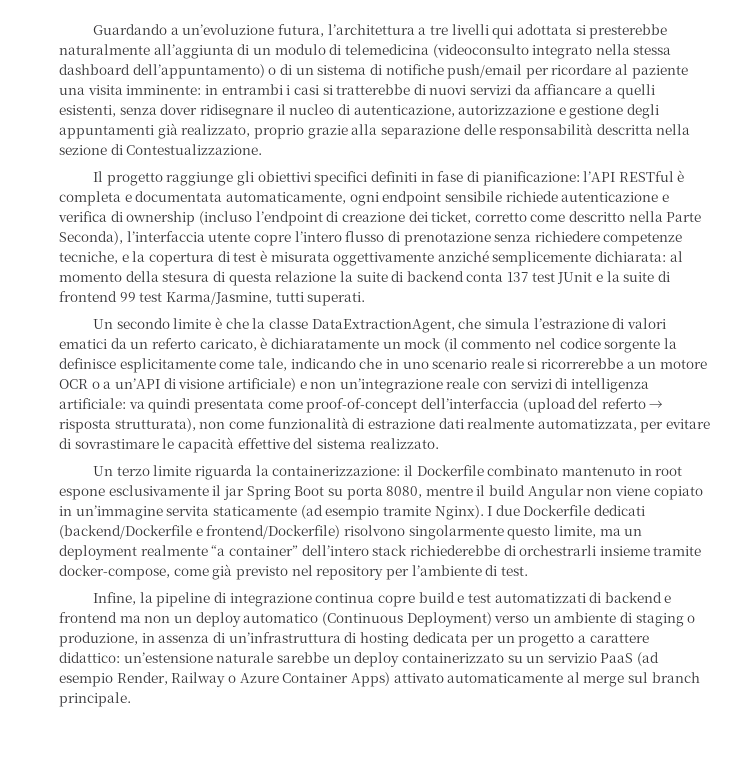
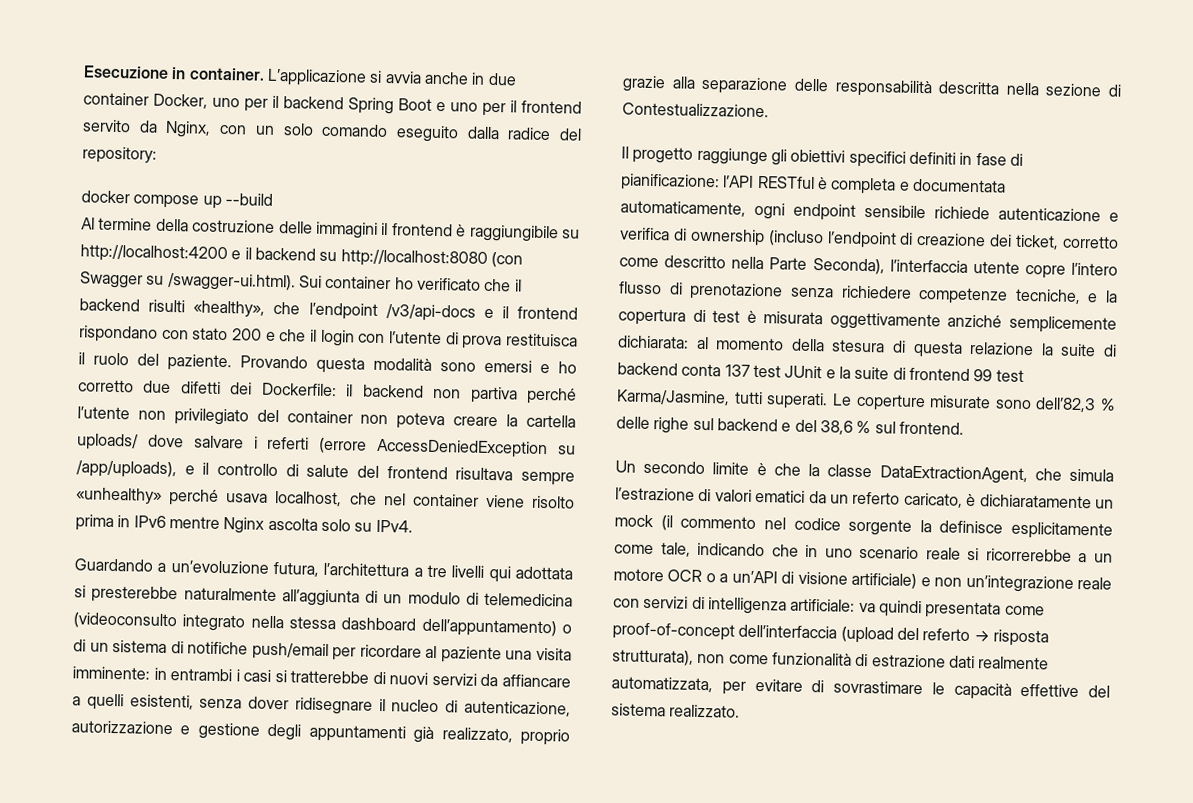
(93, 29) none -> [83,65,517,87] [83,92,582,117] [82,119,582,143] [82,146,157,164] [81,190,273,209] [81,217,580,243] [80,244,523,268] [80,271,522,292] [79,298,578,322] [79,325,578,350] [78,352,577,374] [78,379,578,405] [77,406,577,430] [77,433,576,459] [76,460,575,486] [76,487,575,509] [75,514,413,534] Esecuzione in container. L’applicazione si avvia anche in due container Docker, uno per il backend Spring Boot e uno per il frontend servito da Nginx, con un solo comando eseguito dalla radice del repository: // docker compose up --build // Al termine della costruzione delle immagini il frontend è raggiungibile su http://localhost:4200 e il backend su http://localhost:8080 (con Swagger su /swagger-ui.html). Sui container ho verificato che il backend risulti «healthy», che l’endpoint /v3/api-docs e il frontend rispondano con stato 200 e che il login con l’utente di prova restituisca il ruolo del paziente. Provando questa modalità sono emersi e ho corretto due difetti dei Dockerfile: il backend non partiva perché l’utente non privilegiato del container non poteva creare la cartella uploads/ dove salvare i referti (errore AccessDeniedException su /app/uploads), e il controllo di salute del frontend risultava sempre «unhealthy» perché usava localhost, che nel container viene risolto prima in IPv6 mentre Nginx ascolta solo su IPv4. //
(366, 299) none -> [831,393,1116,413] [616,416,964,435] Le coperture misurate sono dell’82,3 % delle righe sul backend e del 38,6 % sul frontend.
[93,465,683,480] [59,485,703,500] [59,505,646,520] [59,525,643,540] [59,545,702,560] [59,564,528,580] [93,592,672,607] [59,612,696,627] [59,632,649,647] [59,652,660,667] [59,672,700,687] [59,692,131,707] // Un terzo limite riguarda la containerizzazione: il Dockerfile combinato mantenuto in root espone esclusivamente il jar Spring Boot su porta 8080, mentre il build Angular non viene copiato in un’immagine servita staticamente (ad esempio tramite Nginx). I due Dockerfile dedicati (backend/Dockerfile e frontend/Dockerfile) risolvono singolarmente questo limite, ma un deployment realmente “a container” dell’intero stack richiederebbe di orchestrarli insieme tramite docker-compose, come già previsto nel repository per l’ambiente di test. // Infine, la pipeline di integrazione continua copre build e test automatizzati di backend e frontend ma non un deploy automatico (Continuous Deployment) verso un ambiente di staging o produzione, in assenza di un’infrastruttura di hosting dedicata per un progetto a carattere didattico: un’estensione naturale sarebbe un deploy containerizzato su un servizio PaaS (ad esempio Render, Railway o Azure Container Apps) attivato automaticamente al merge sul branch principale. -> (741, 711) none

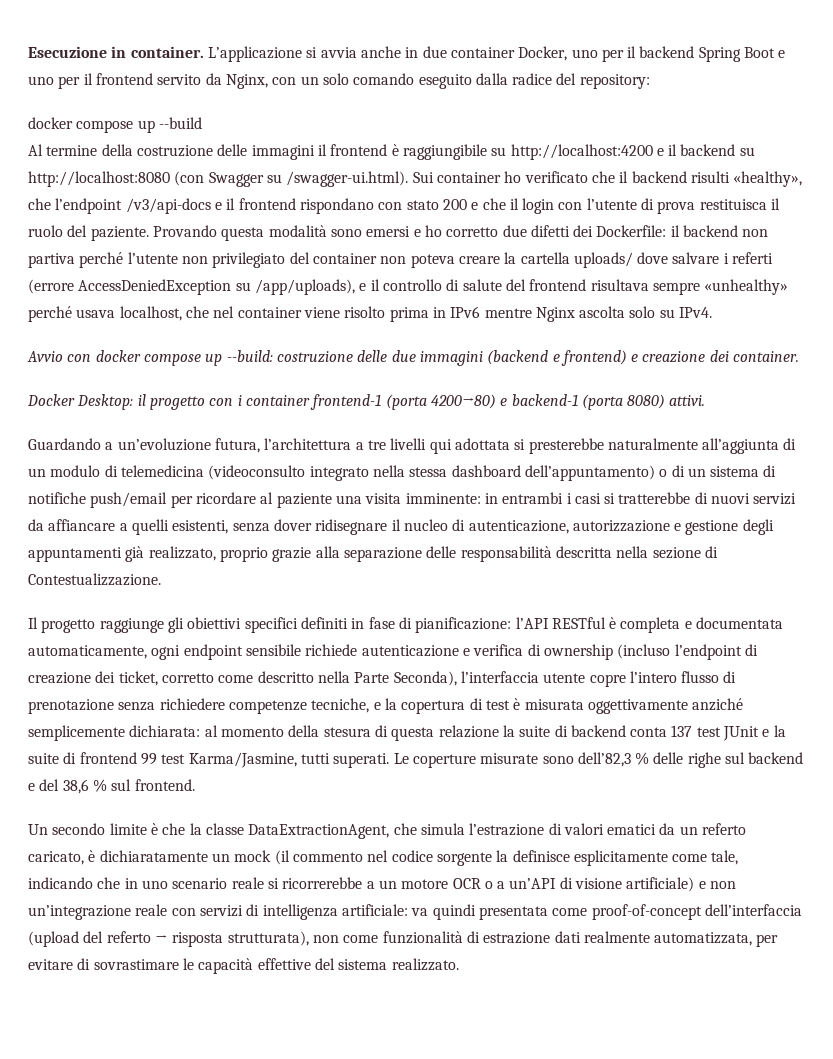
(413, 526) none -> [27,350,800,366] [27,394,706,410] // Avvio con docker compose up --build: costruzione delle due immagini (backend e frontend) e creazione dei container. // Docker Desktop: il progetto con i container frontend-1 (porta 4200→80) e backend-1 (porta 8080) attivi.

